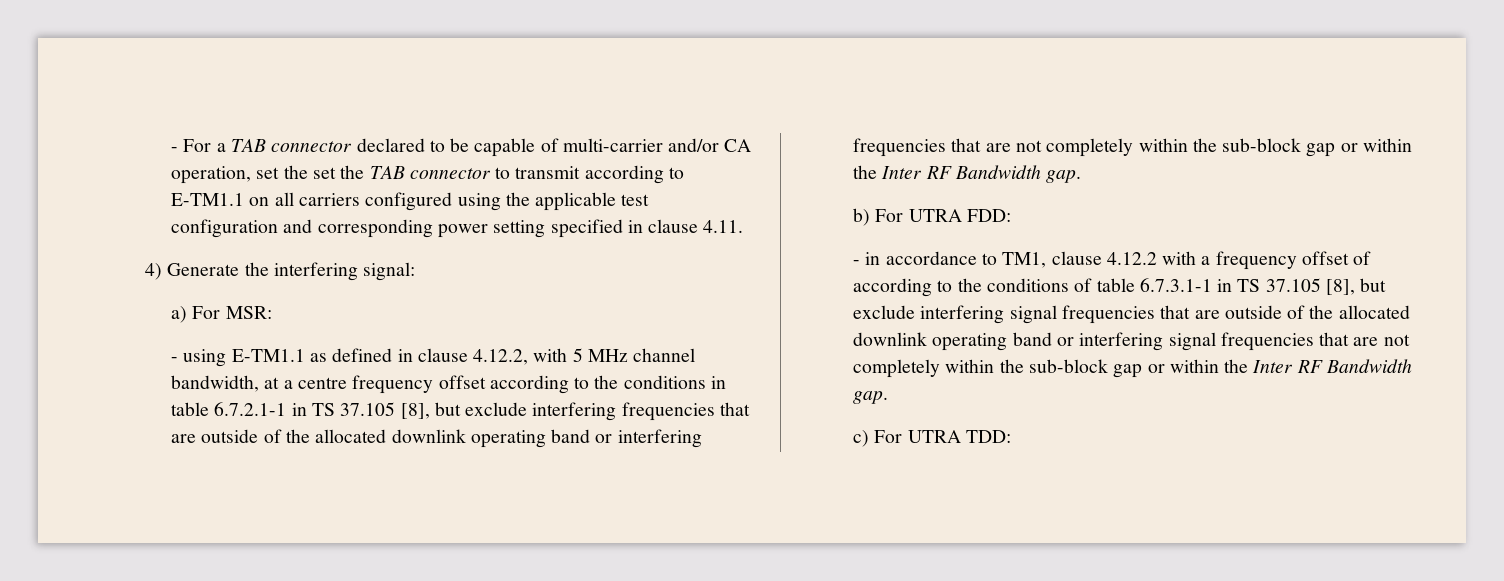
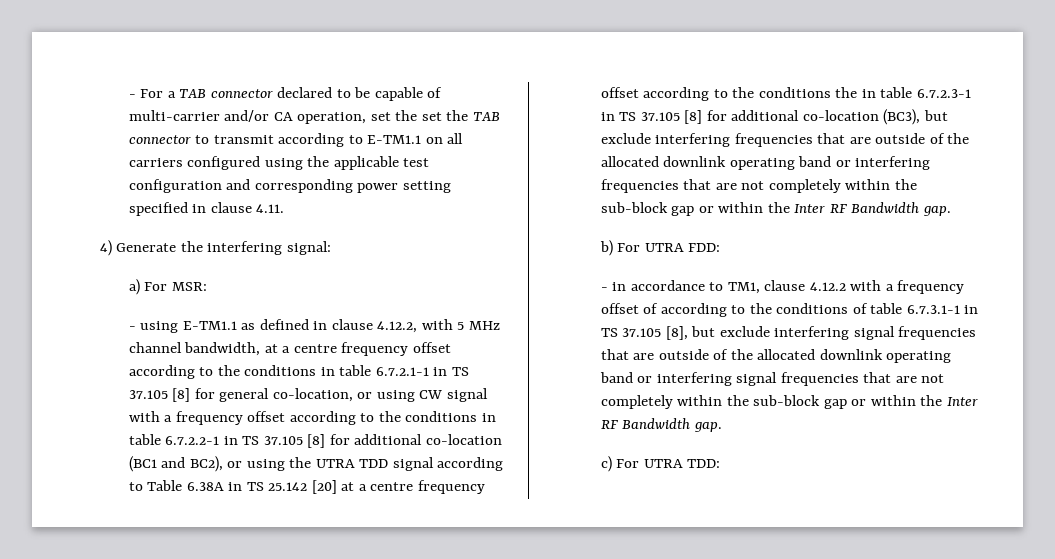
[400,403,430,419] [8], -> [172,388,488,402] [129,411,496,425] [129,434,502,448] [129,456,504,472] [129,480,485,494] [601,87,971,101] [601,109,921,125] [8] for general co-location, or using CW signal with a frequency offset according to the conditions in table 6.7.2.2-1 in TS 37.105 [8] for additional co-location (BC1 and BC2), or using the UTRA TDD signal according to Table 6.38A in TS 25.142 [20] at a centre frequency offset according to the conditions the in table 6.7.2.3-1 in TS 37.105 [8] for additional co-location (BC3),

